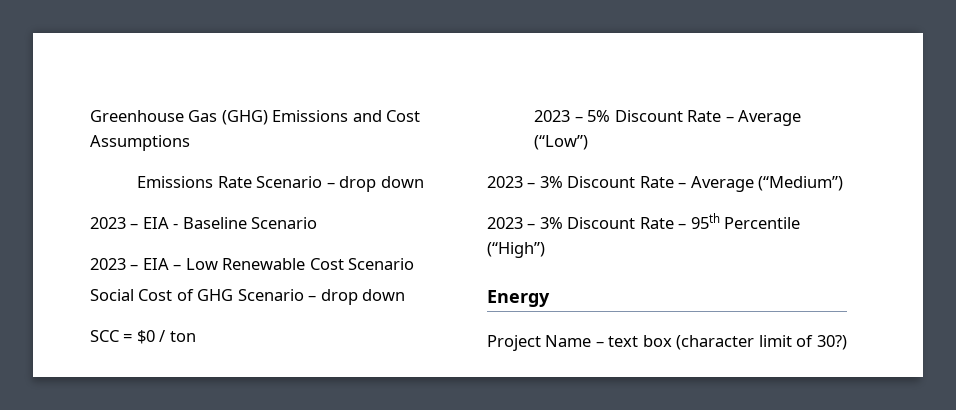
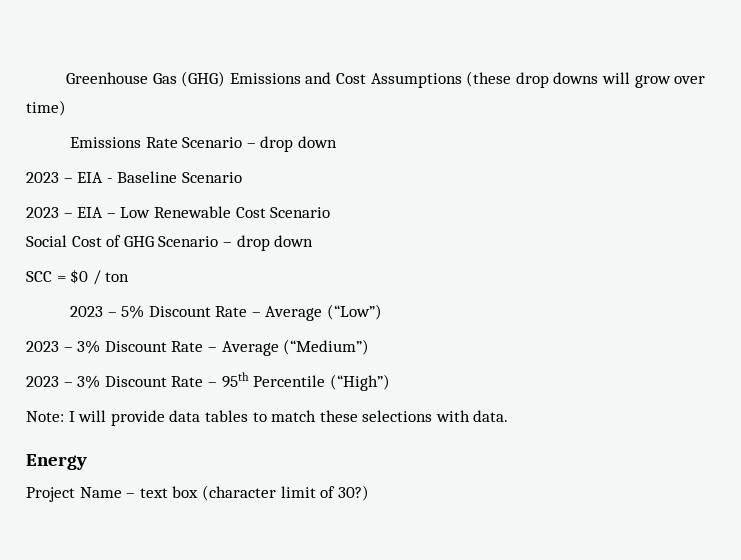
(190, 143) none -> [466,71,706,88] [26,100,66,116] (these drop downs will grow over time)
(545, 250) none -> [26,410,509,426] // Note: I will provide data tables to match these selections with data.

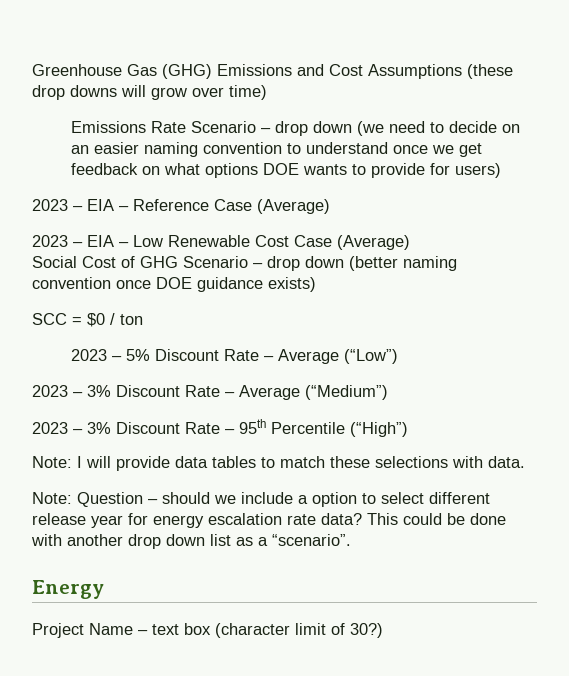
[26,171,242,183] // 2023 – EIA - Baseline Scenario -> [357,121,521,136] [71,142,483,157] [71,163,502,178] [32,199,330,214] (we need to decide on an easier naming convention to understand once we get feedback on what options DOE wants to provide for users) // 2023 – EIA – Reference Case (Average)
[270,207,331,218] Scenario -> [294,235,410,250] Case (Average)
(314, 241) none -> [349,256,457,271] [32,277,316,292] (better naming convention once DOE guidance exists)
(509, 416) none -> [32,492,490,507] [32,513,506,528] [31,534,351,549] // Note: Question – should we include a option to select different release year for energy escalation rate data? This could be done with another drop down list as a “scenario”.

